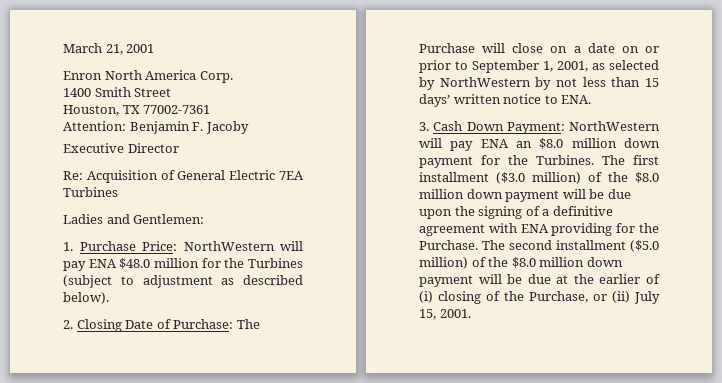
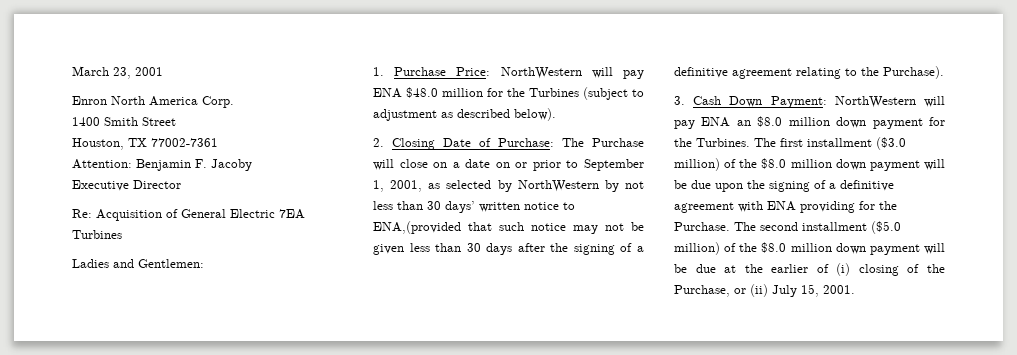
[105,44,123,55] 21, -> [113,67,131,79] 23,
[645,78,659,87] 15 -> [427,201,441,210] 30
[561,95,592,104] ENA. -> [373,221,644,234] [373,243,644,255] [674,66,944,79] ENA,(provided that such notice may not be given less than 30 days after the signing of a definitive agreement relating to the Purchase).

